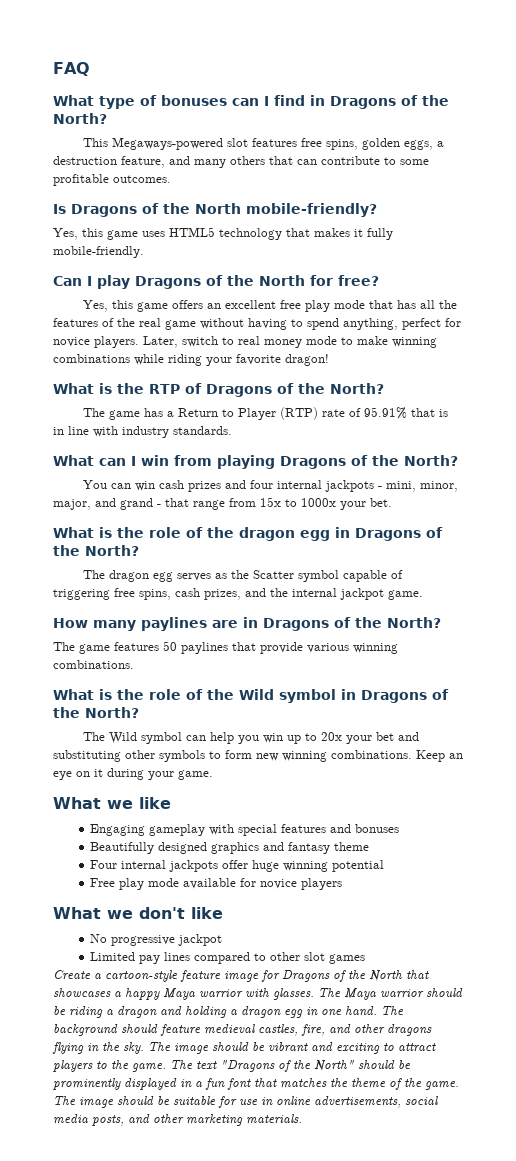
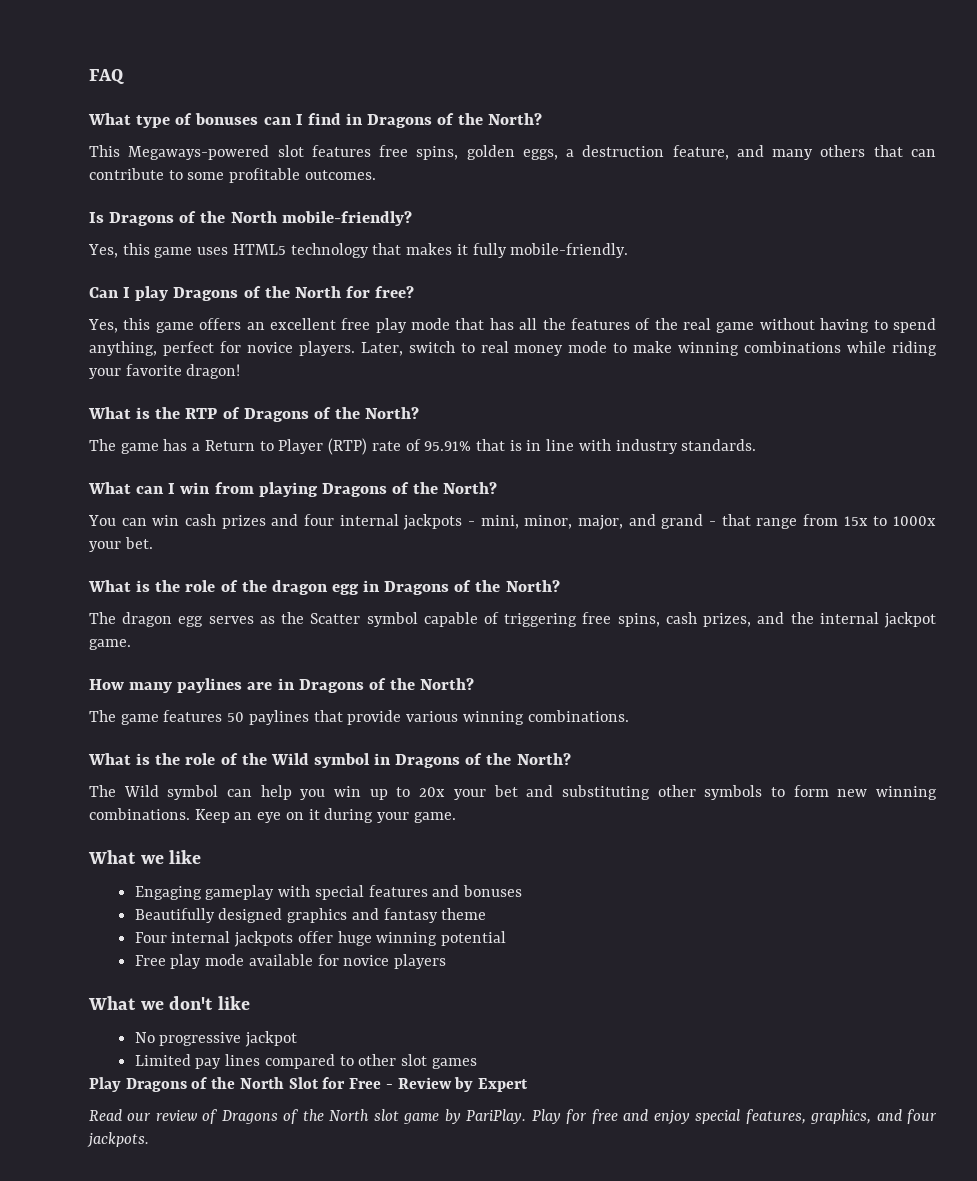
[53,970,429,982] [53,988,463,1000] [53,1006,404,1018] [53,1024,432,1036] [52,1042,436,1054] [53,1060,411,1072] [53,1078,459,1090] [53,1096,438,1108] [53,1114,302,1126] Create a cartoon-style feature image for Dragons of the North that showcases a happy Maya warrior with glasses. The Maya warrior should be riding a dragon and holding a dragon egg in one hand. The background should feature medieval castles, fire, and other dragons flying in the sky. The image should be vibrant and exciting to attract players to the game. The text "Dragons of the North" should be prominently displayed in a fun font that matches the theme of the game. The image should be suitable for use in online advertisements, social media posts, and other marketing materials. -> [89,1077,528,1092] [89,1109,938,1124] [87,1132,149,1147] Play Dragons of the North Slot for Free - Review by Expert // Read our review of Dragons of the North slot game by PariPlay. Play for free and enjoy special features, graphics, and four jackpots.

